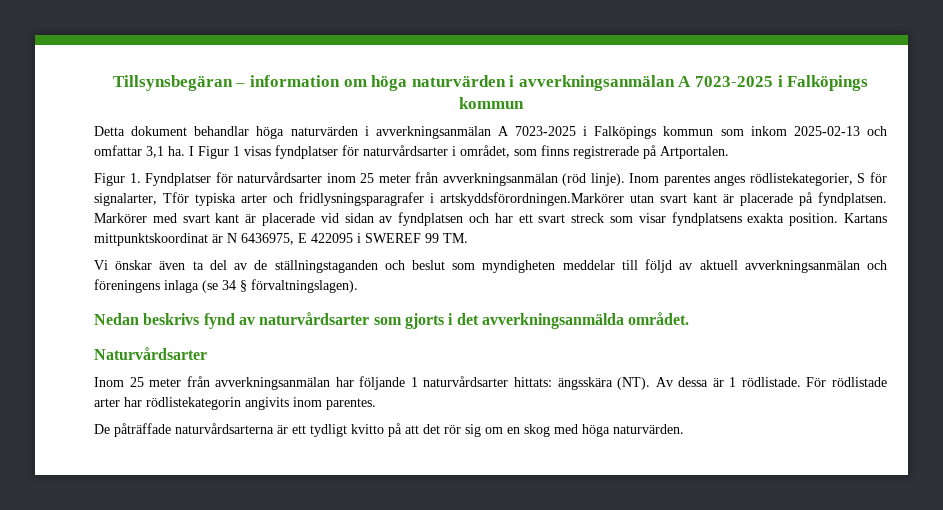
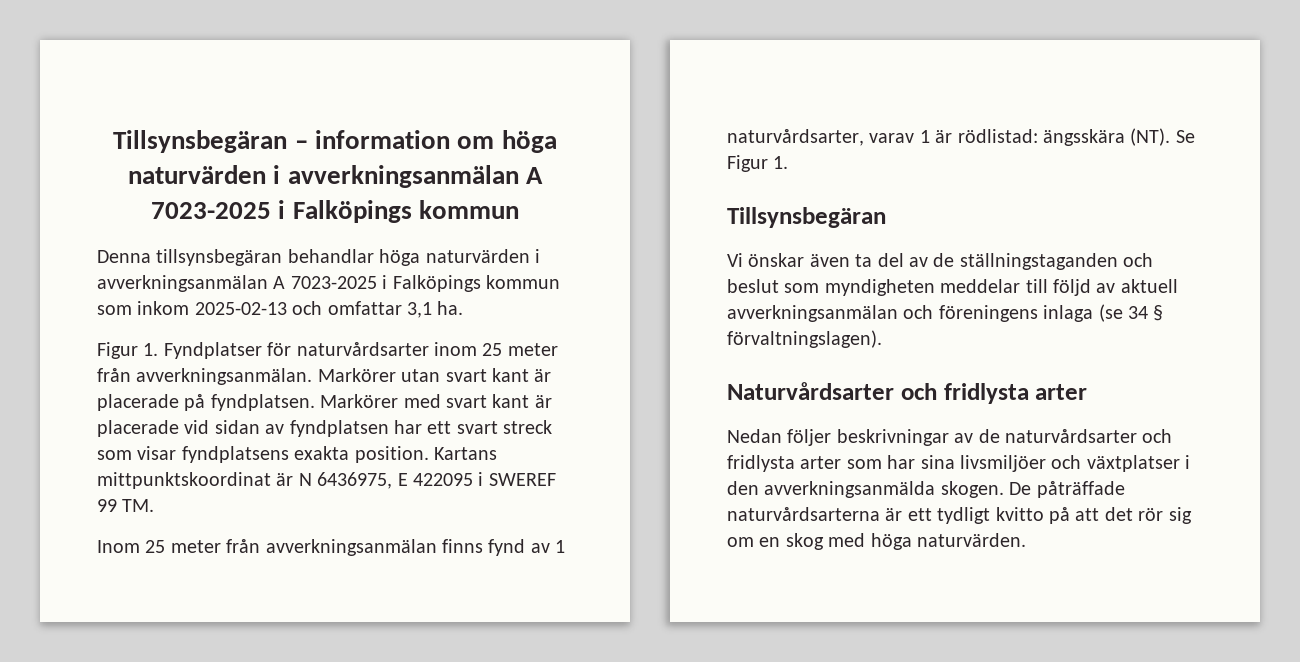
[94,126,188,136] Detta dokument -> [97,249,283,266] Denna tillsynsbegäran
[189,145,729,159] I Figur 1 visas fyndplatser för naturvårdsarter i området, som finns registrerade på Artportalen. -> (464, 308) none
[442,172,887,186] [94,192,624,206] avverkningsanmälan (röd linje). Inom parentes anges rödlistekategorier, S för signalarter, Tför typiska arter och fridlysningsparagrafer i artskyddsförordningen.Markörer -> [136,368,396,385] avverkningsanmälan. Markörer
[469,213,490,223] och -> (389, 428) none
(468, 238) none -> [97,539,566,556] [727,128,1195,146] [727,155,789,172] [727,207,886,228] // Inom 25 meter från avverkningsanmälan finns fynd av 1 naturvårdsarter, varav 1 är rödlistad: ängsskära (NT). Se Figur 1. // Tillsynsbegäran
[94,312,690,329] [94,347,207,360] [94,376,887,390] [94,397,376,410] Nedan beskrivs fynd av naturvårdsarter som gjorts i det avverkningsanmälda området. // Naturvårdsarter // Inom 25 meter från avverkningsanmälan har följande 1 naturvårdsarter hittats: ängsskära (NT). Av dessa är 1 rödlistade. För rödlistade arter har rödlistekategorin angivits inom parentes. // -> [727,382,1088,404] [727,429,1173,446] [727,455,1191,472] [727,481,1004,498] Naturvårdsarter och fridlysta arter // Nedan följer beskrivningar av de naturvårdsarter och fridlysta arter som har sina livsmiljöer och växtplatser i den avverkningsanmälda skogen.

